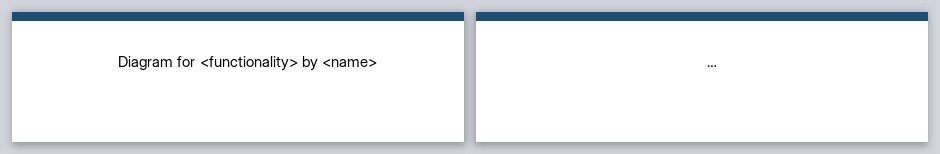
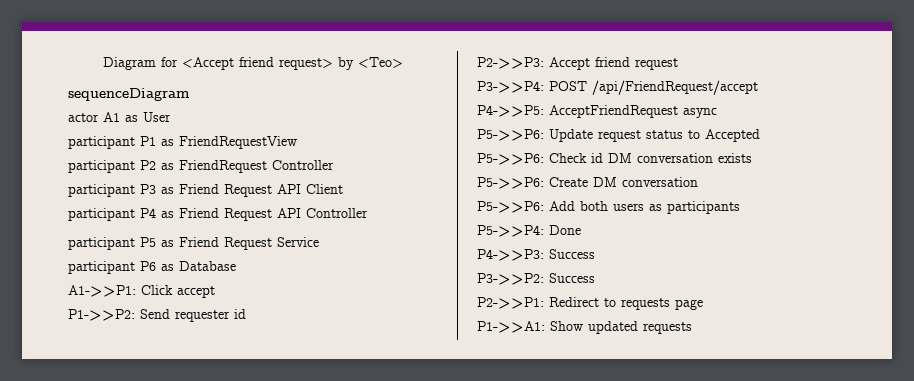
[199,56,377,71] [706,65,717,67] <functionality> by <name> // … -> [181,57,403,70] [68,88,190,101] [68,112,171,122] [68,136,297,149] [68,160,334,173] [68,184,343,197] [68,208,368,221] [68,237,319,250] [68,261,236,274] [68,285,215,298] [68,309,246,322] [477,57,678,70] [477,80,758,95] [477,105,717,118] [477,129,760,142] [477,153,752,165] [477,177,698,189] [477,201,740,214] [477,225,581,237] [477,249,595,261] [477,273,595,285] [477,297,703,310] [477,321,692,334] <Accept friend request> by <Teo> // sequenceDiagram // actor A1 as User // participant P1 as FriendRequestView // participant P2 as FriendRequest Controller // participant P3 as Friend Request API Client // participant P4 as Friend Request API Controller // participant P5 as Friend Request Service // participant P6 as Database // A1->>P1: Click accept // P1->>P2: Send requester id // P2->>P3: Accept friend request // P3->>P4: POST /api/FriendRequest/accept // P4->>P5: AcceptFriendRequest async // P5->>P6: Update request status to Accepted // P5->>P6: Check id DM conversation exists // P5->>P6: Create DM conversation // P5->>P6: Add both users as participants // P5->>P4: Done // P4->>P3: Success // P3->>P2: Success // P2->>P1: Redirect to requests page // P1->>A1: Show updated requests

